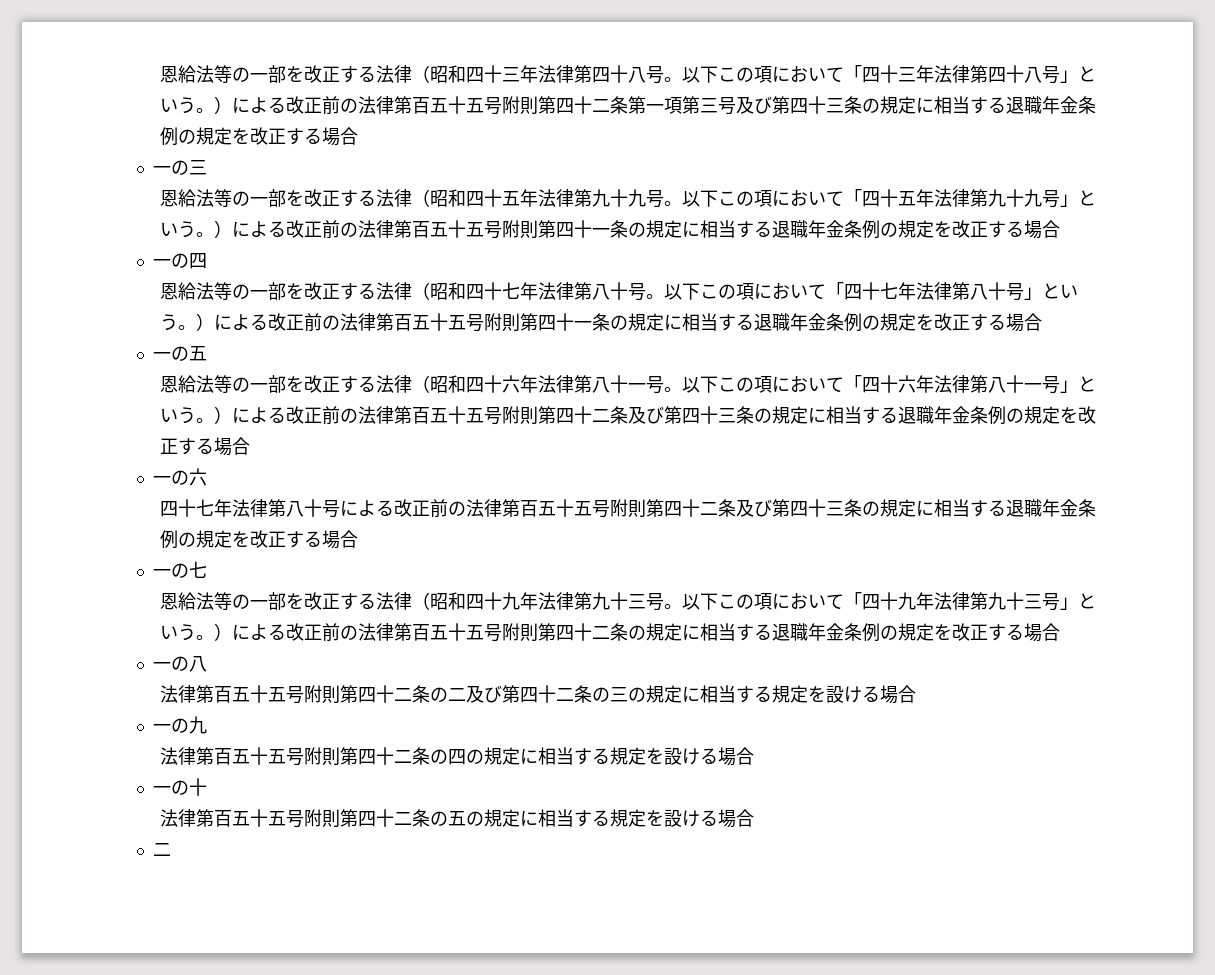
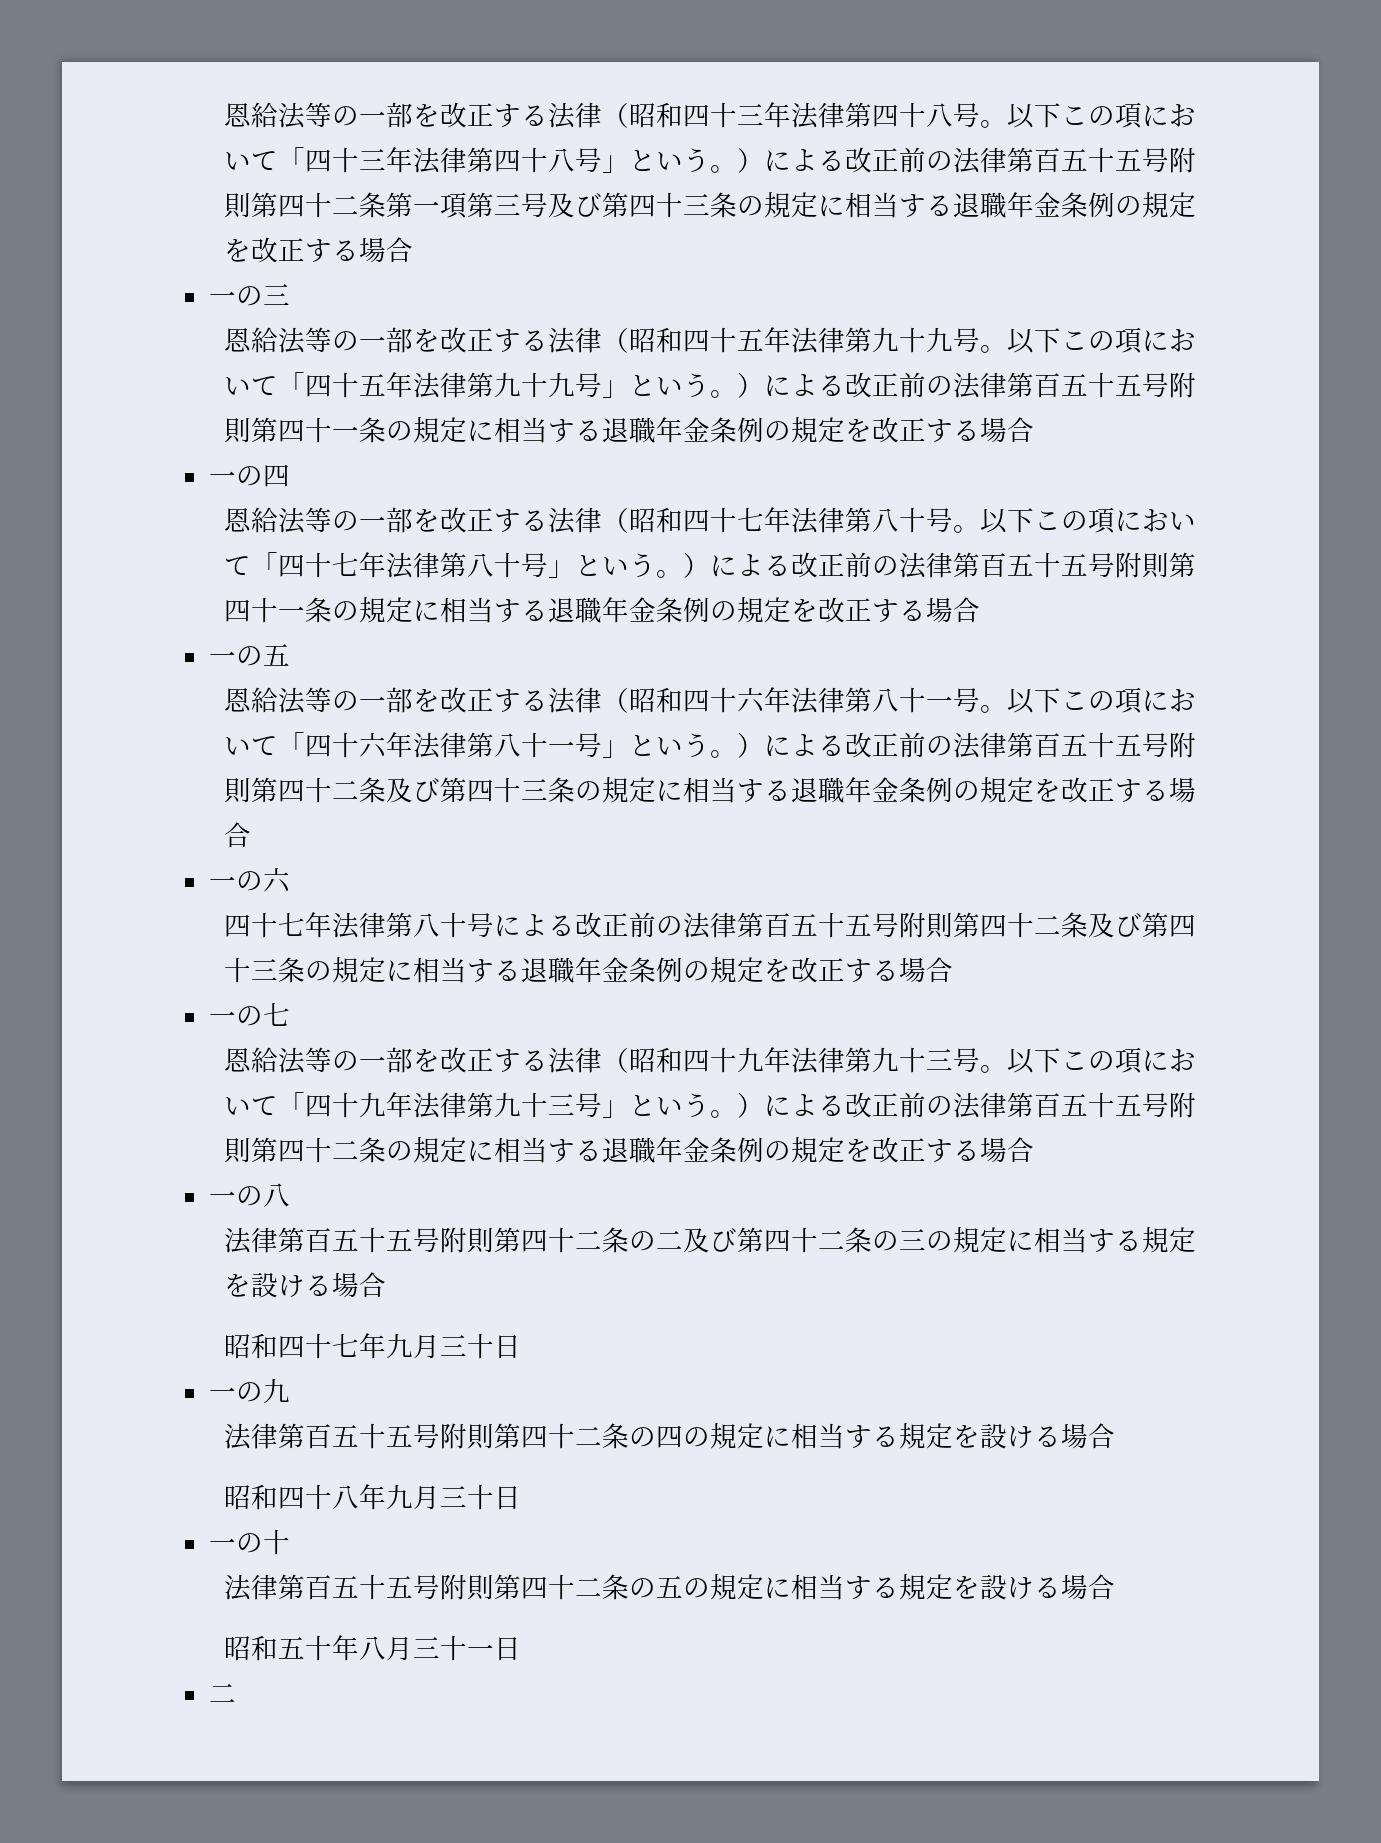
(917, 694) none -> [223,1333,521,1359] // 昭和四十七年九月三十日
(755, 756) none -> [223,1484,521,1510] // 昭和四十八年九月三十日
(755, 818) none -> [223,1635,521,1661] // 昭和五十年八月三十一日

